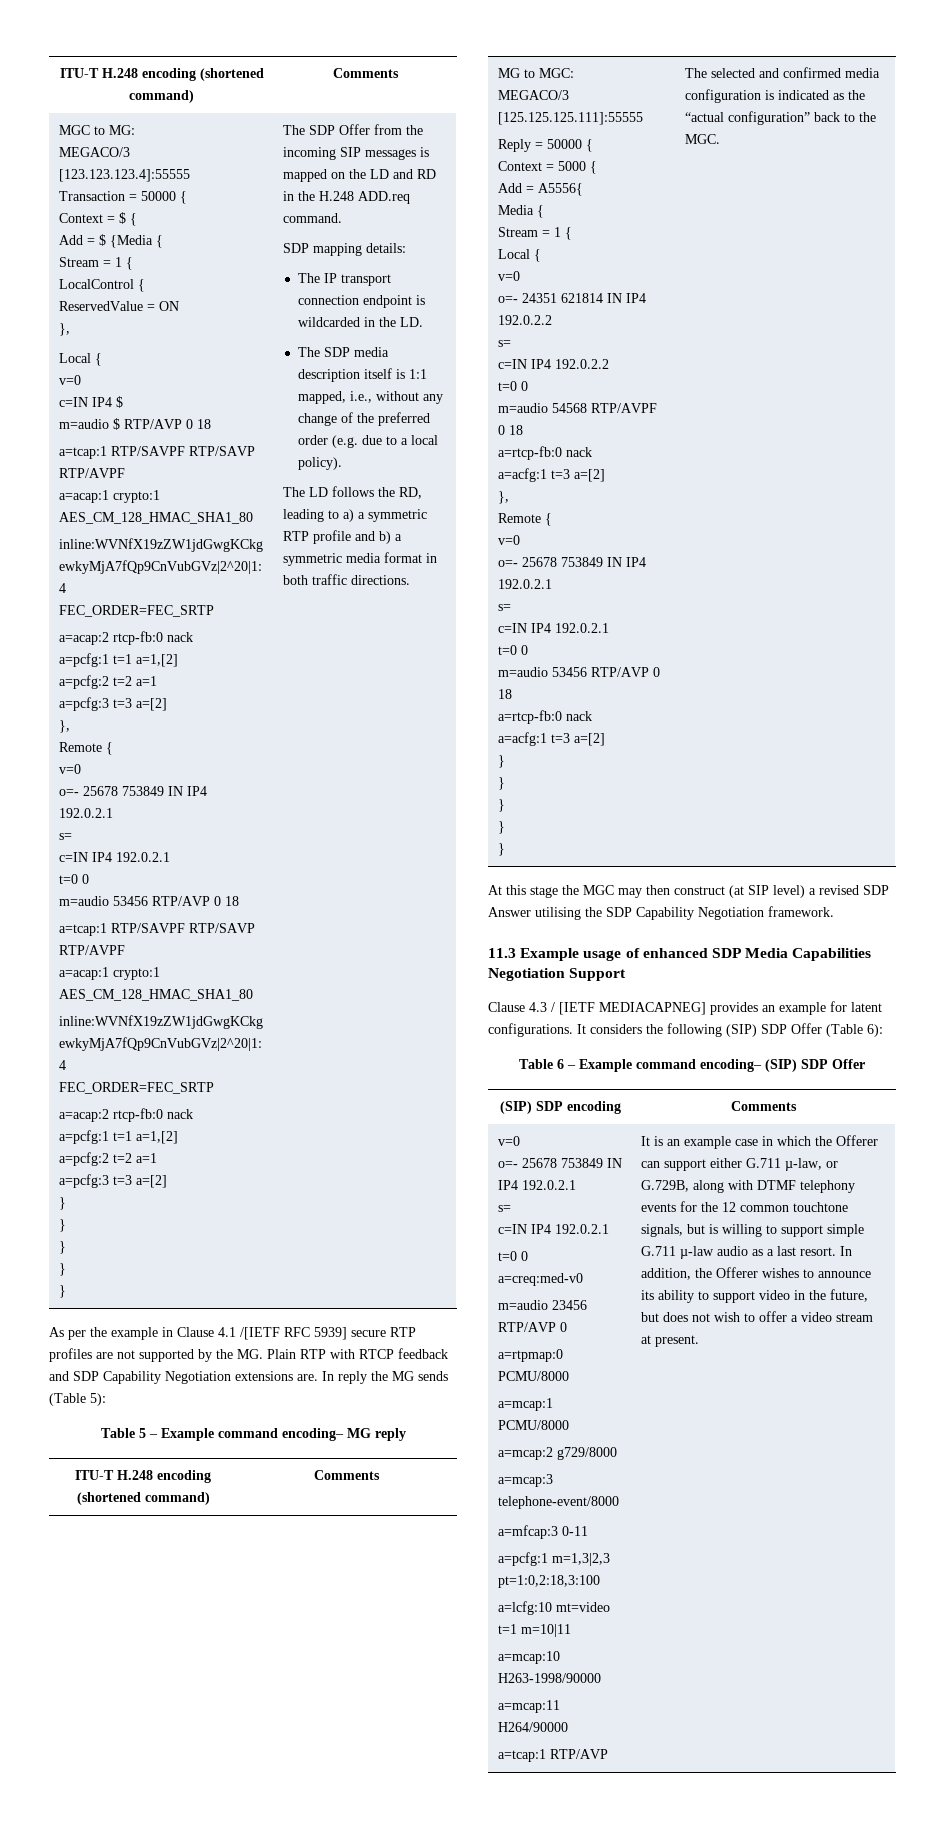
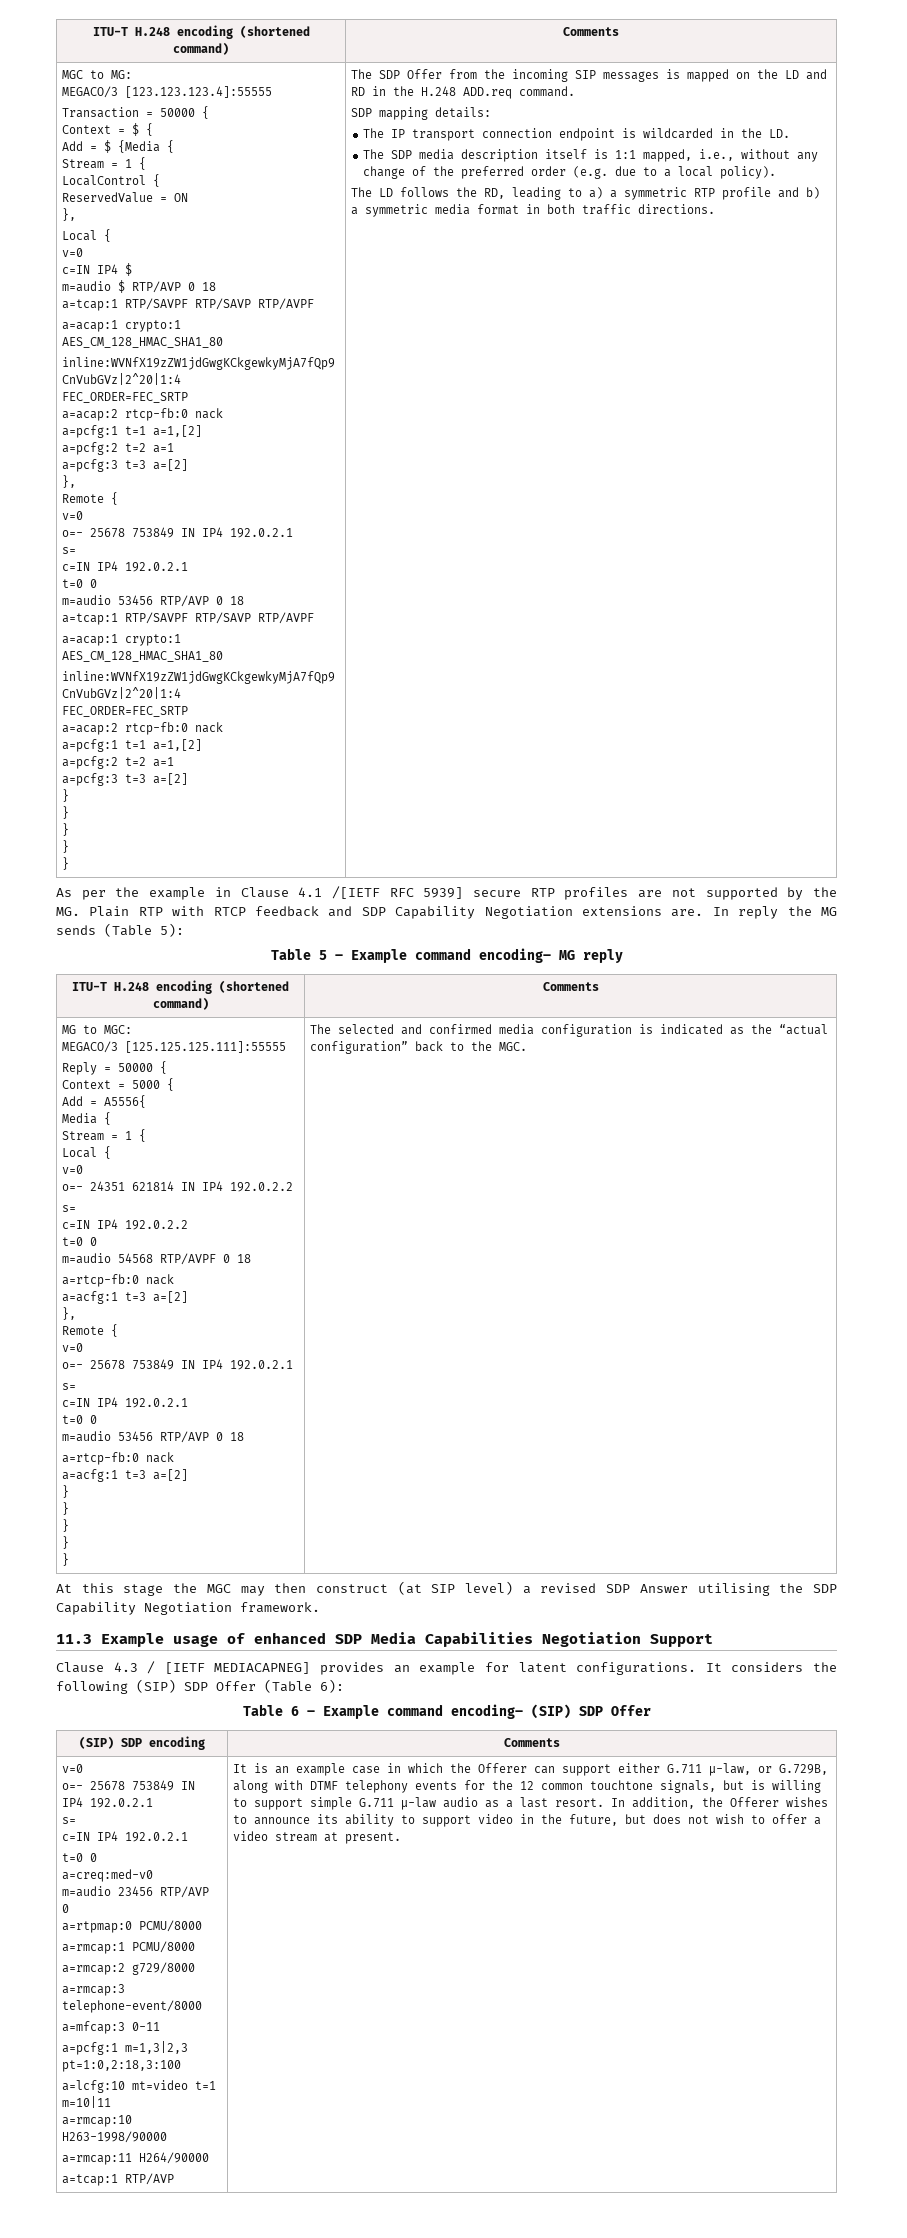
[497,1398,553,1411] [497,1420,569,1430] [497,1447,553,1460] a=mcap:1 PCMU/8000 // a=mcap:2 -> [61,1941,195,1954] [61,1963,125,1975] a=rmcap:1 PCMU/8000 // a=rmcap:2
[497,1474,553,1487] a=mcap:3 -> [61,1984,125,1996] a=rmcap:3
[497,1651,560,1664] a=mcap:10 -> [61,2115,132,2127] a=rmcap:10
[497,1700,560,1713] a=mcap:11 -> [61,2153,132,2165] a=rmcap:11

